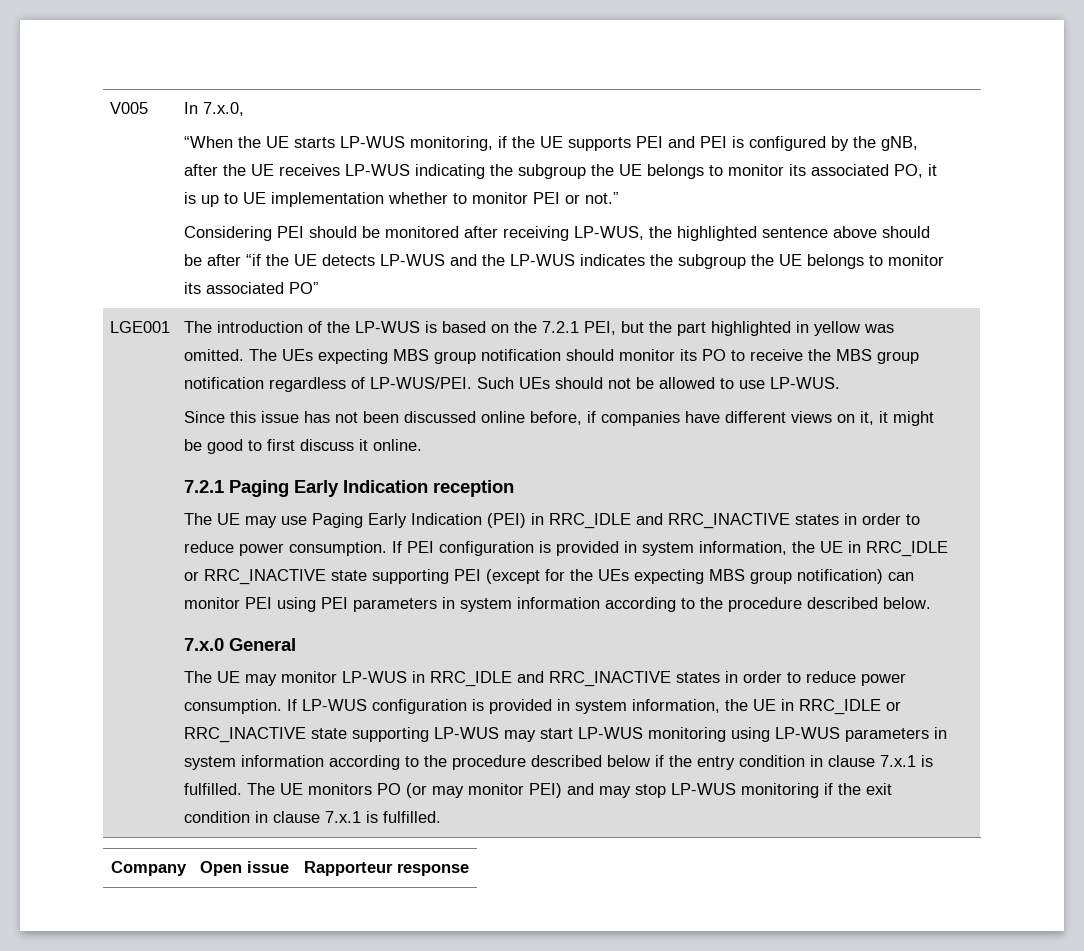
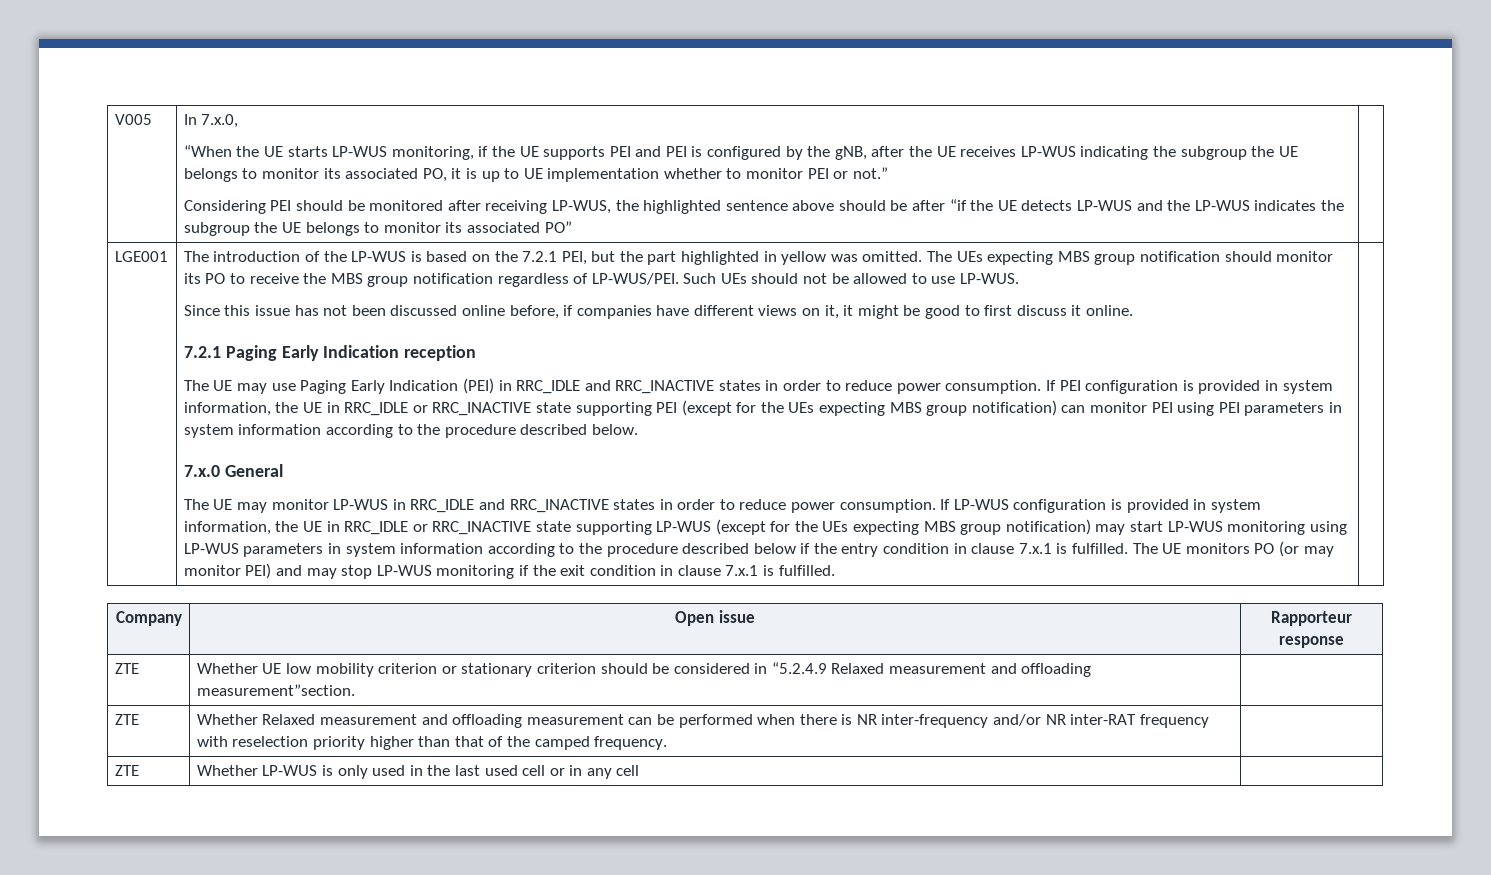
(499, 733) none -> [715,519,1091,535] (except for the UEs expecting MBS group notification)
(469, 869) none -> [114,663,139,674] [196,662,1092,677] [196,684,355,696] [114,714,139,725] [196,714,1209,728] [196,736,668,750] [114,765,139,776] [196,765,640,779] // ZTE | Whether UE low mobility criterion or stationary criterion should be considered in “5.2.4.9 Relaxed measurement and offloading measurement”section. | // ZTE | Whether Relaxed measurement and offloading measurement can be performed when there is NR inter-frequency and/or NR inter-RAT frequency with reselection priority higher than that of the camped frequency. | // ZTE | Whether LP-WUS is only used in the last used cell or in any cell |

